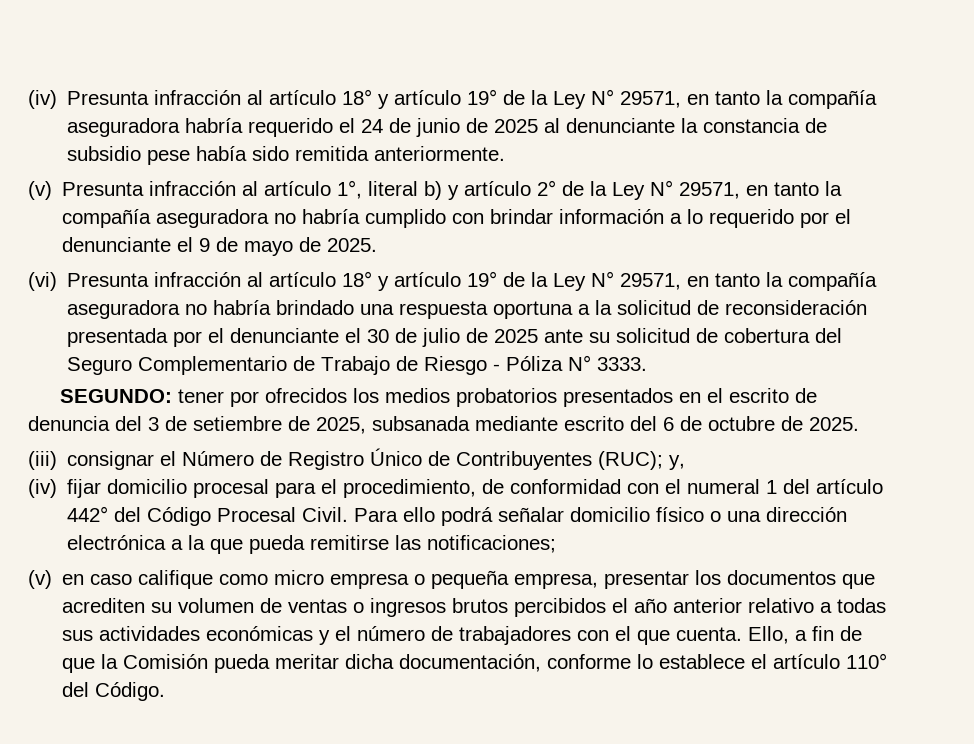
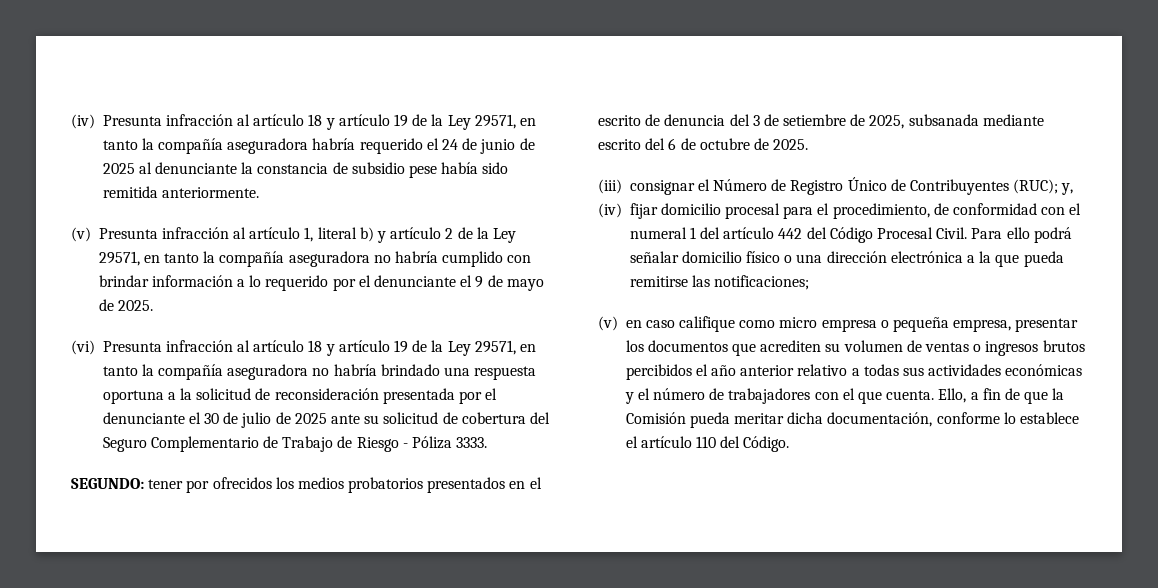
[342,89,615,109] 18° y artículo 19° de la Ley N° -> [308,114,471,130] 18 y artículo 19 de la Ley
[337,180,363,199] 1°, -> [304,227,314,242] 1,
[537,180,674,200] 2° de la Ley N° -> [445,227,516,243] 2 de la Ley
[342,271,615,291] 18° y artículo 19° de la Ley N° -> [308,340,471,356] 18 y artículo 19 de la Ley
[568,355,592,371] N° -> (453, 442) none
[67,506,109,522] 442° -> [778,228,803,239] 442
[846,653,888,669] 110° -> [696,436,717,448] 110

